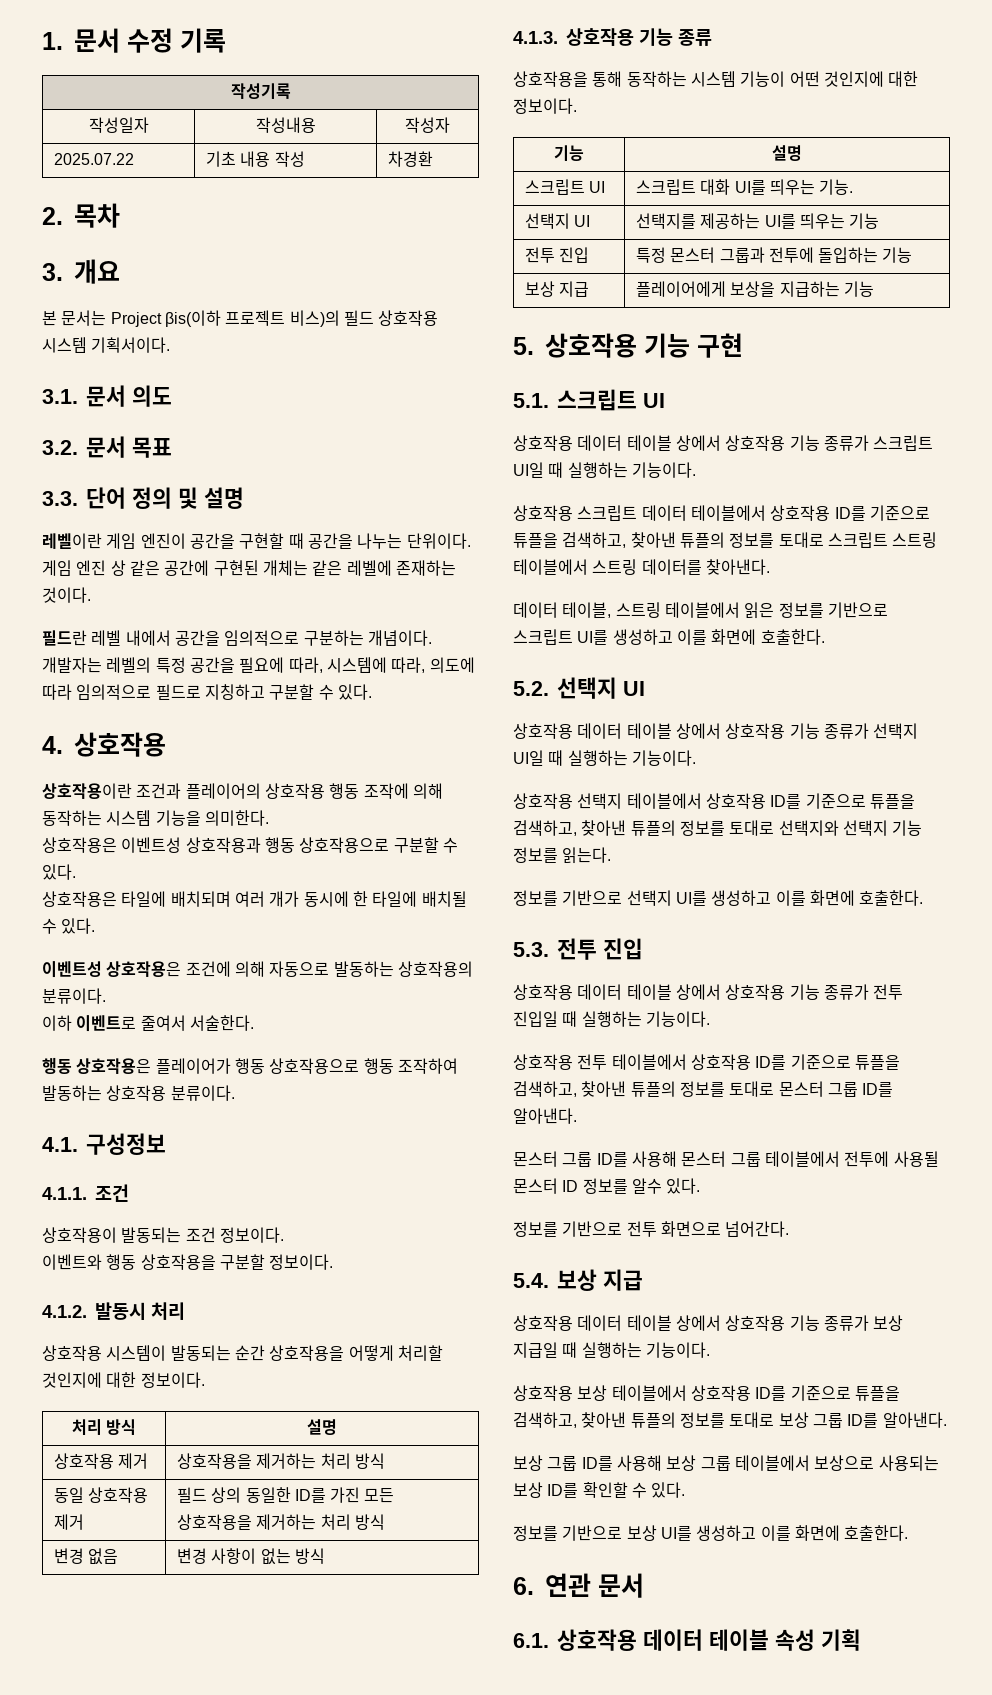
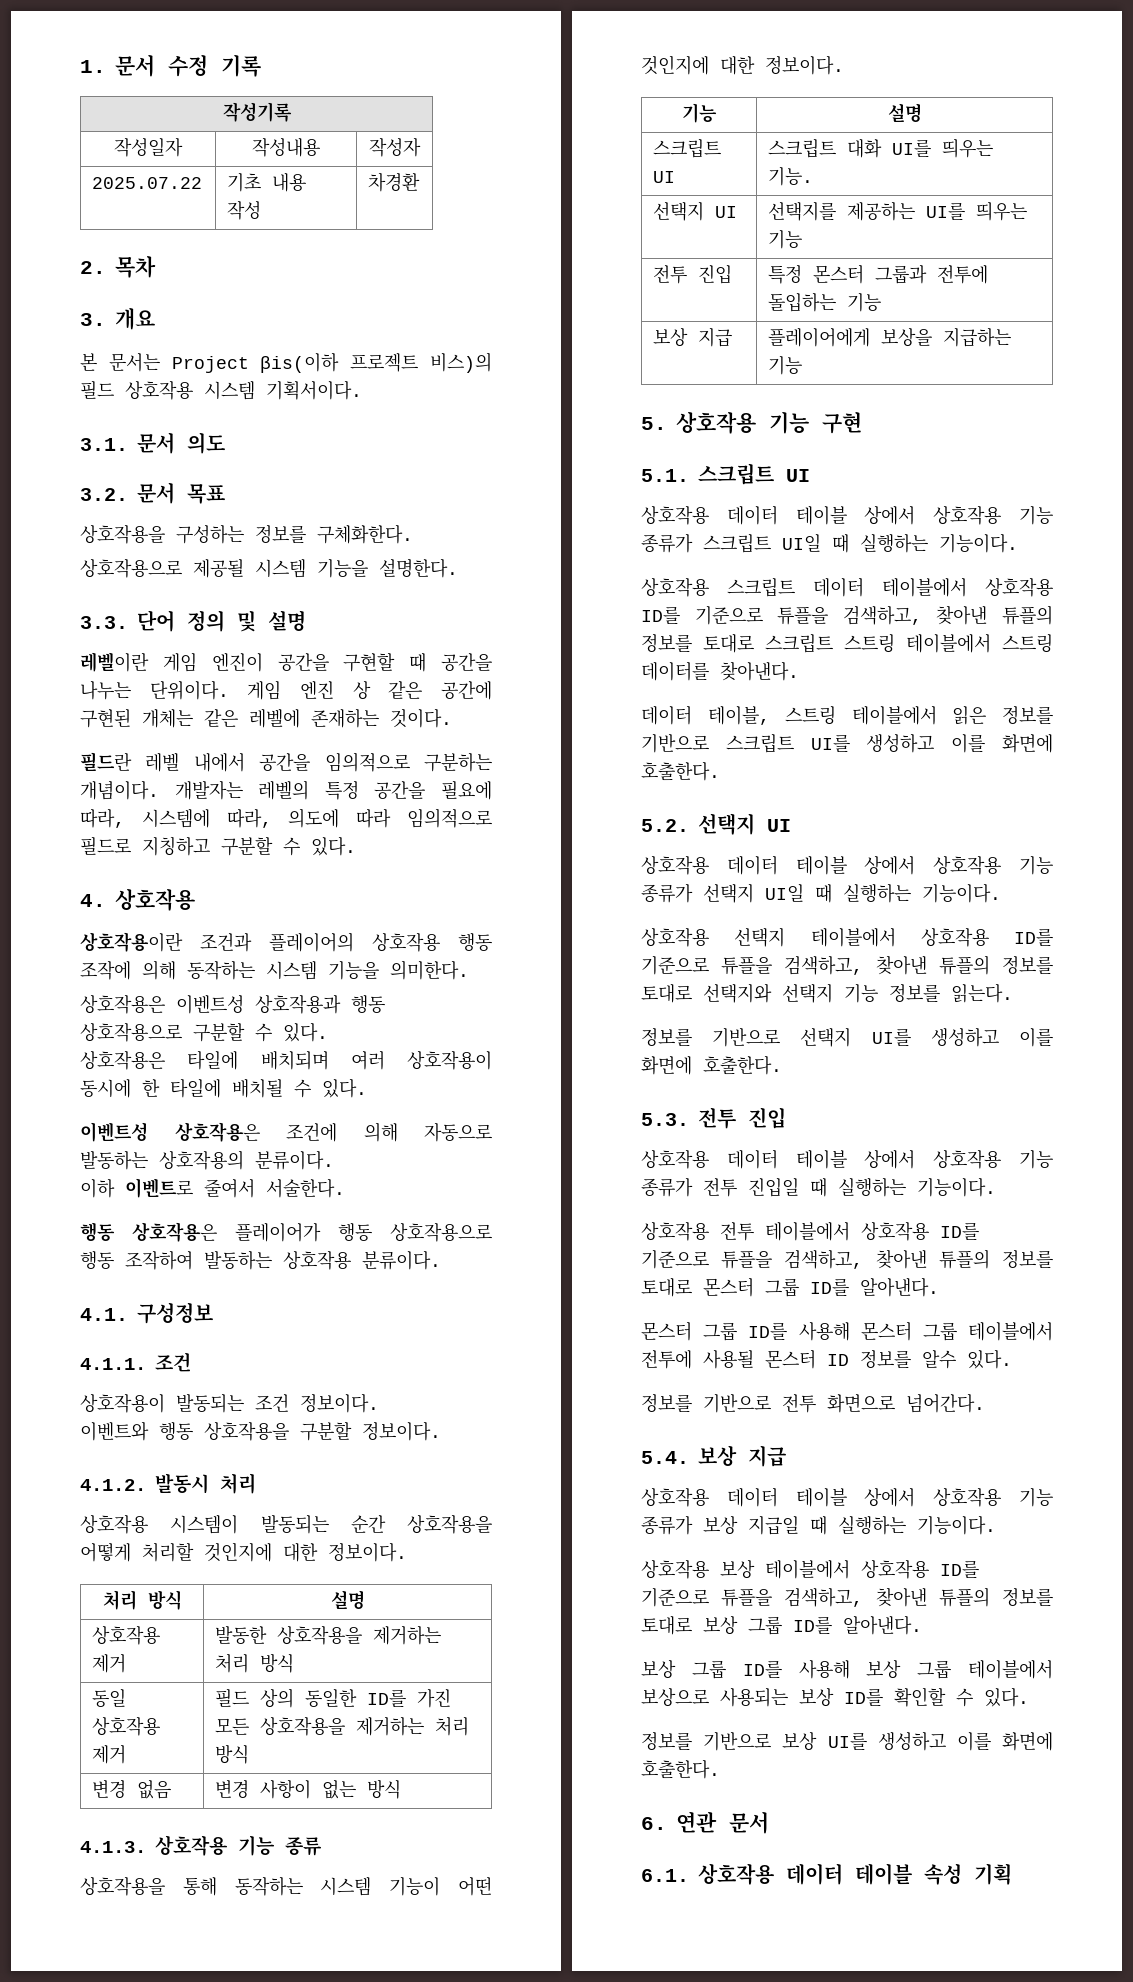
(172, 447) none -> [80,524,413,544] [80,558,458,578] // 상호작용을 구성하는 정보를 구체화한다. // 상호작용으로 제공될 시스템 기능을 설명한다.
[269,891,300,907] 개가 -> [407,1051,492,1070] 상호작용이
(149, 1461) none -> [215,1626,268,1644] 발동한

